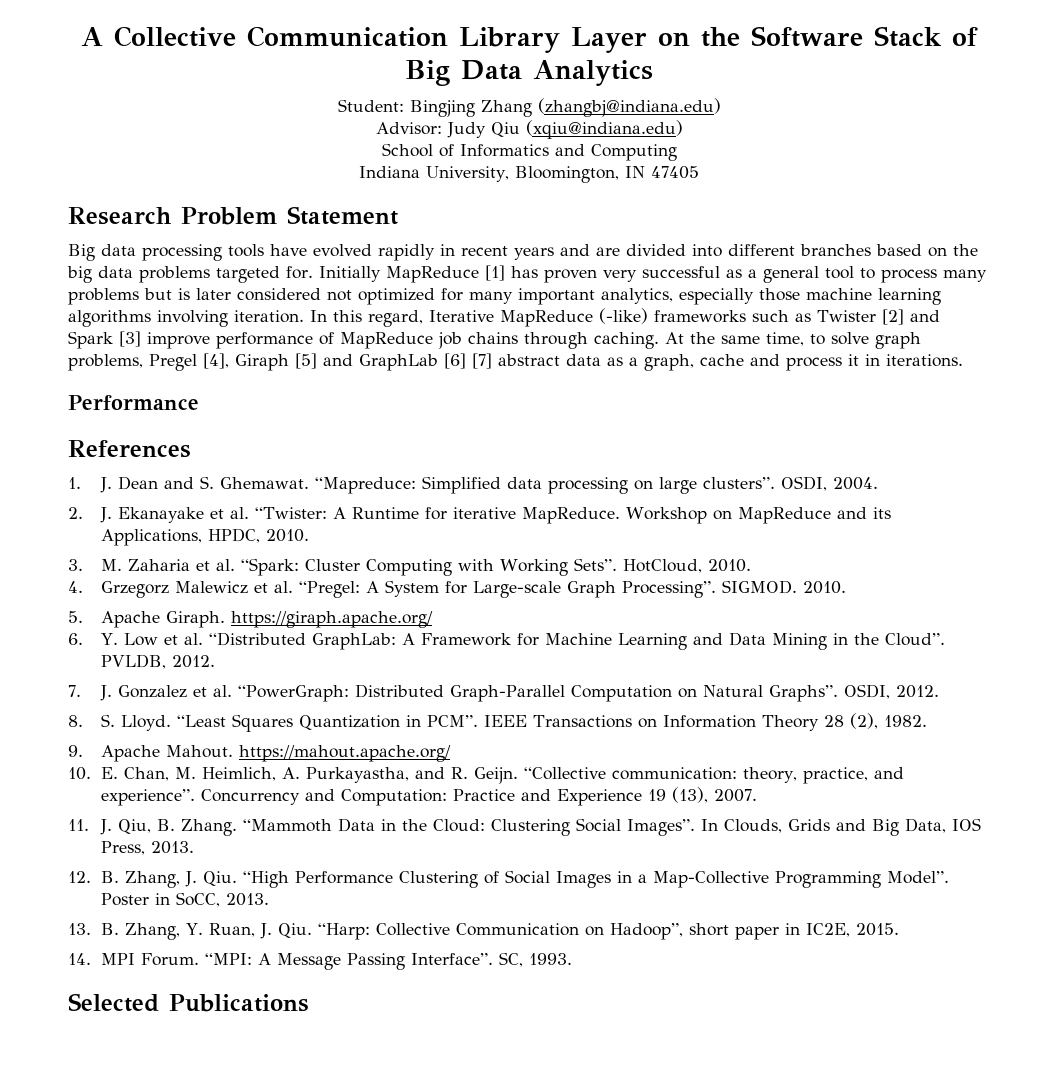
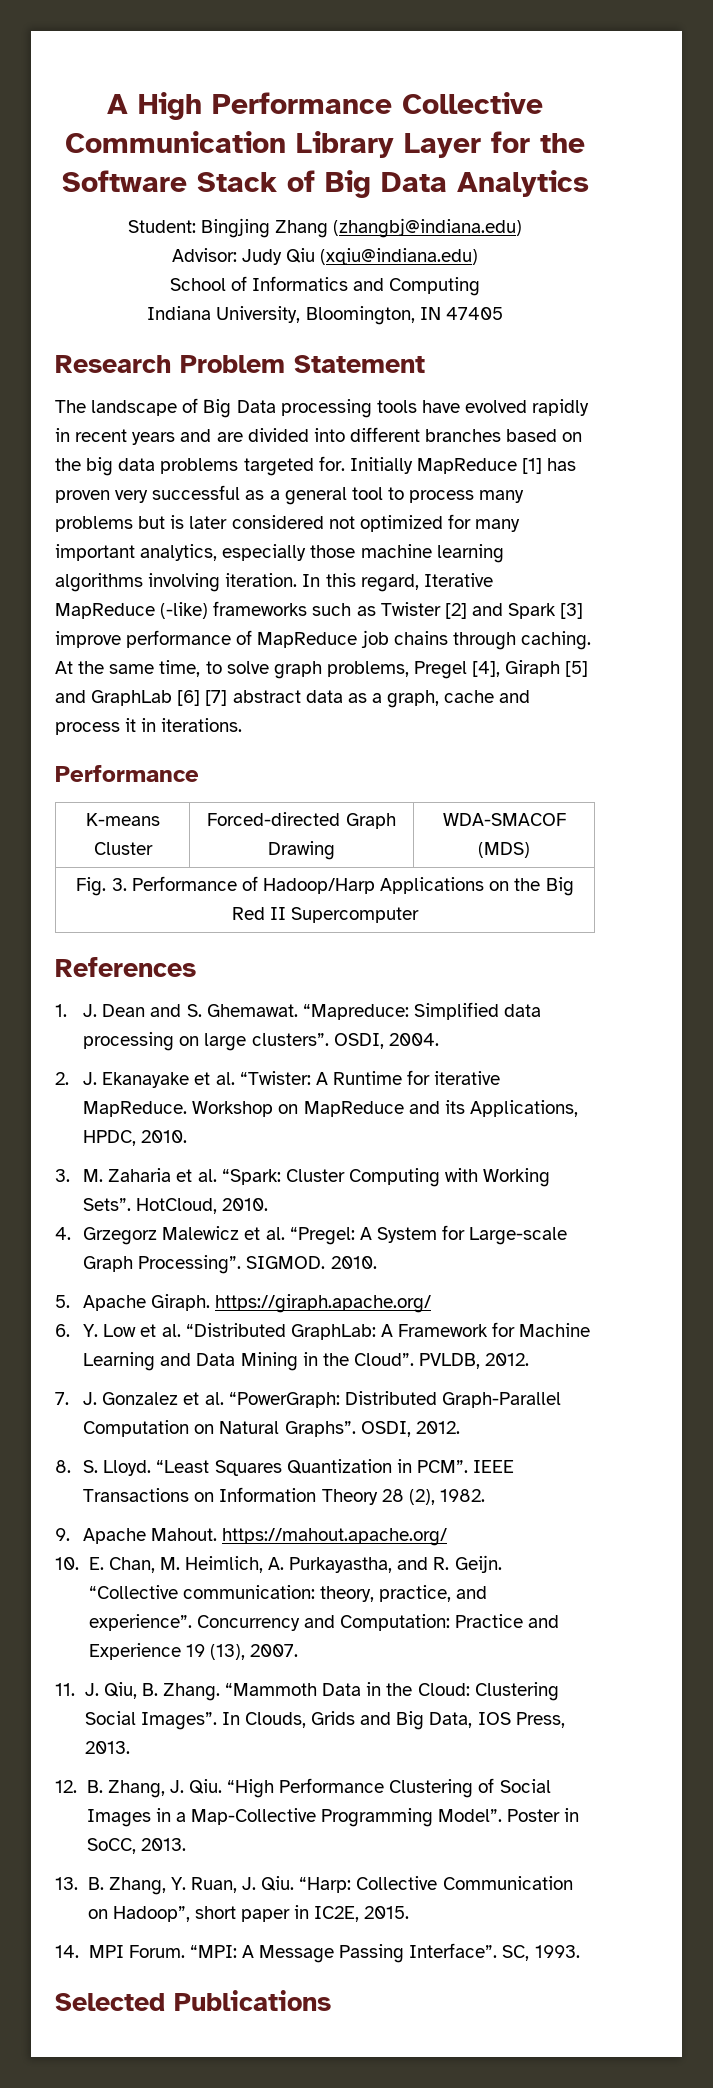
[81,27,104,46] A -> [107,92,392,120] A High Performance
[658,32,691,46] on -> [491,131,530,153] for
[68,244,136,261] Big data -> [55,398,276,418] The landscape of Big Data
(199, 402) none -> [85,813,160,826] [93,842,153,855] [207,812,396,829] [268,841,335,860] [442,813,566,826] [478,842,530,858] [76,876,574,896] [231,907,420,923] // K-means Cluster | Forced-directed Graph Drawing | WDA-SMACOF (MDS) // Fig. 3. Performance of Hadoop/Harp Applications on the Big Red II Supercomputer

